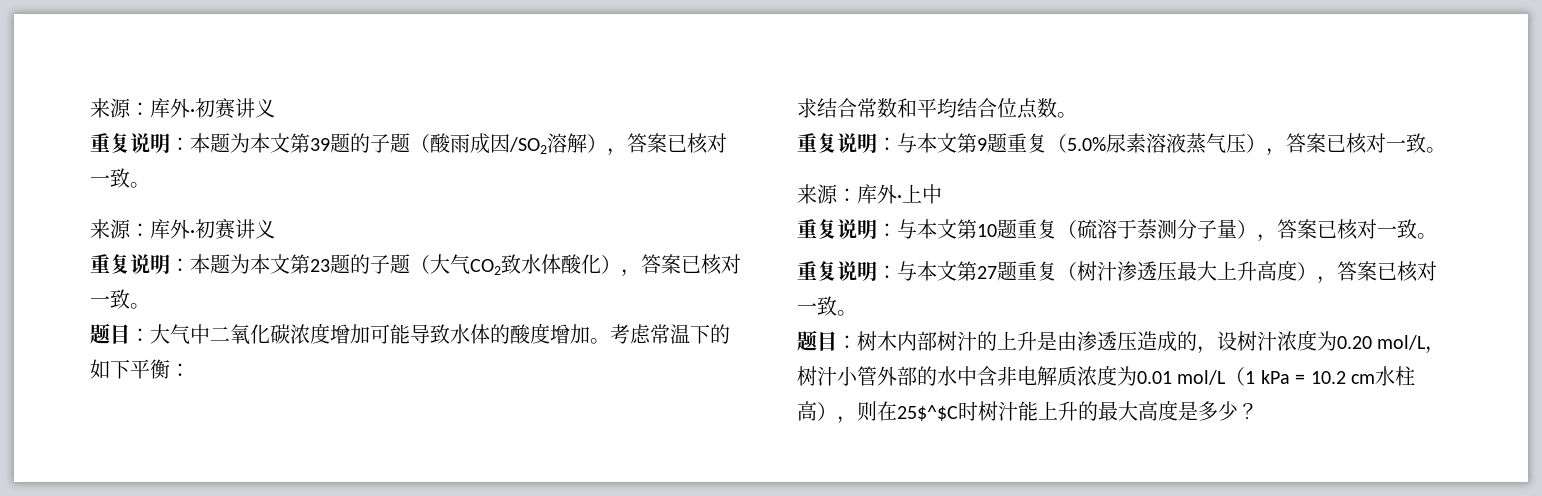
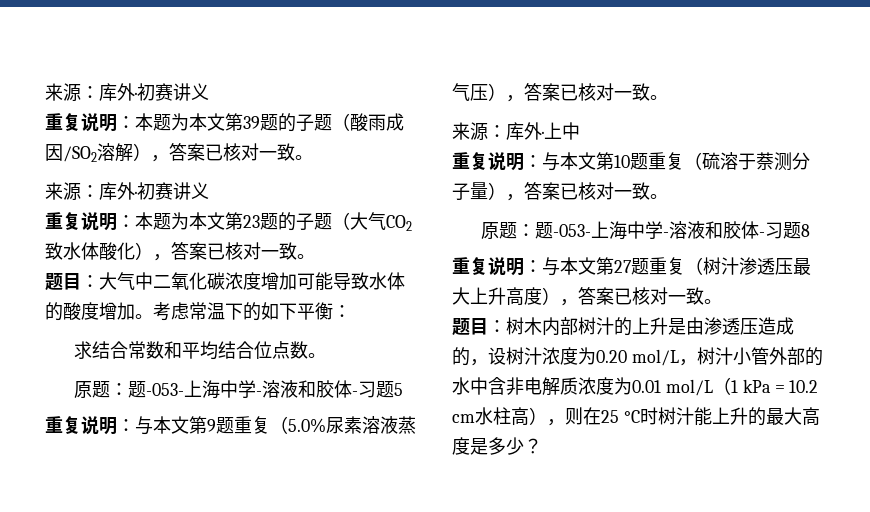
(1077, 115) none -> [73,380,403,399] // 原题：题-053-上海中学-溶液和胶体-习题5
(1437, 236) none -> [480,221,810,240] // 原题：题-053-上海中学-溶液和胶体-习题8
[897,405,958,421] 25$^$C -> [601,410,640,423] 25 °C

